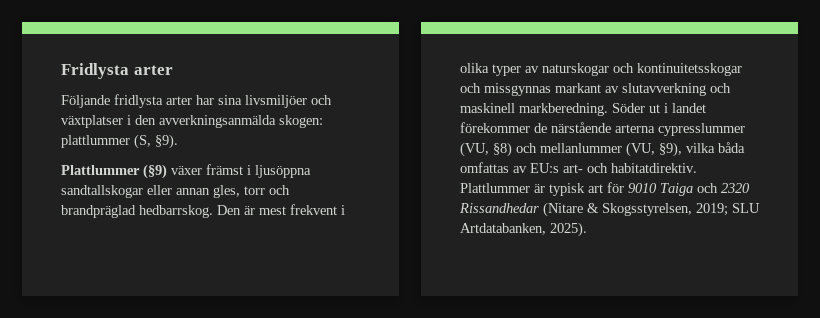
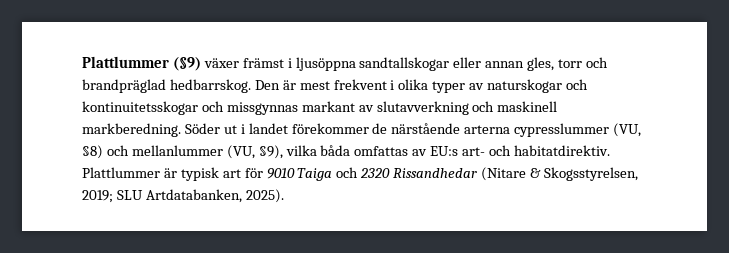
[61,63,173,79] [61,94,332,108] [61,115,323,128] [61,134,178,149] Fridlysta arter // Följande fridlysta arter har sina livsmiljöer och växtplatser i den avverkningsanmälda skogen: plattlummer (S, §9). // -> (82, 62) none

